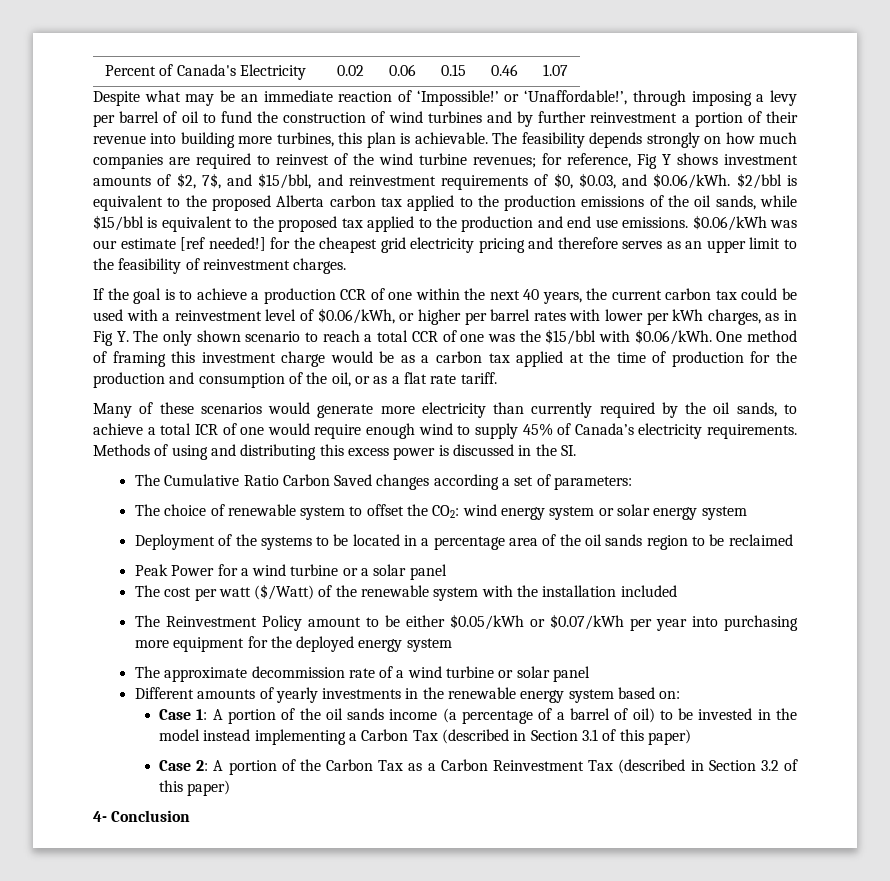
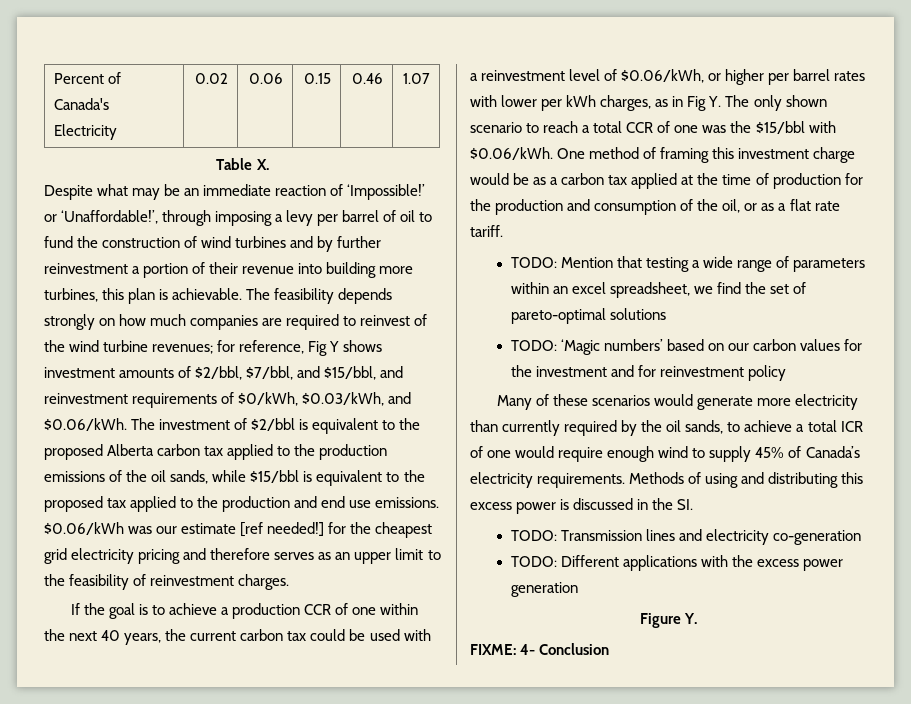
(568, 70) none -> [216,158,269,170] // Table X.
[176,173,221,189] $2, 7$, -> [195,366,294,380] $2/bbl, $7/bbl,
[553,173,731,189] $0, $0.03, and $0.06/kWh. -> [238,392,412,406] [44,418,248,431] $0/kWh, $0.03/kWh, and $0.06/kWh. The investment of
(497, 378) none -> [510,256,865,272] [510,282,806,298] [510,308,666,324] [510,339,862,355] [510,365,786,381] // TODO: Mention that testing a wide range of parameters within an excel spreadsheet, we find the set of pareto-optimal solutions // TODO: ‘Magic numbers’ based on our carbon values for the investment and for reinvestment policy
[134,474,633,490] [134,504,747,520] [134,534,793,550] [134,564,447,580] [134,584,677,601] [134,614,798,631] [134,636,452,652] [134,666,591,682] [134,687,681,703] [159,708,797,724] [159,729,691,745] [159,759,798,775] [159,780,231,796] The Cumulative Ratio Carbon Saved changes according a set of parameters: // The choice of renewable system to offset the CO2: wind energy system or solar energy system // Deployment of the systems to be located in a percentage area of the oil sands region to be reclaimed // Peak Power for a wind turbine or a solar panel // The cost per watt ($/Watt) of the renewable system with the installation included // The Reinvestment Policy amount to be either $0.05/kWh or $0.07/kWh per year into purchasing more equipment for the deployed energy system // The approximate decommission rate of a wind turbine or solar panel // Different amounts of yearly investments in the renewable energy system based on: // Case 1: A portion of the oil sands income (a percentage of a barrel of oil) to be invested in the model instead implementing a Carbon Tax (described in Section 3.1 of this paper) // Case 2: A portion of the Carbon Tax as a Carbon Reinvestment Tax (described in Section 3.2 of this paper) // -> [510,529,861,545] [510,555,843,571] [510,582,578,597] [639,613,698,628] [470,644,516,655] TODO: Transmission lines and electricity co-generation // TODO: Different applications with the excess power generation // Figure Y. // FIXME:

